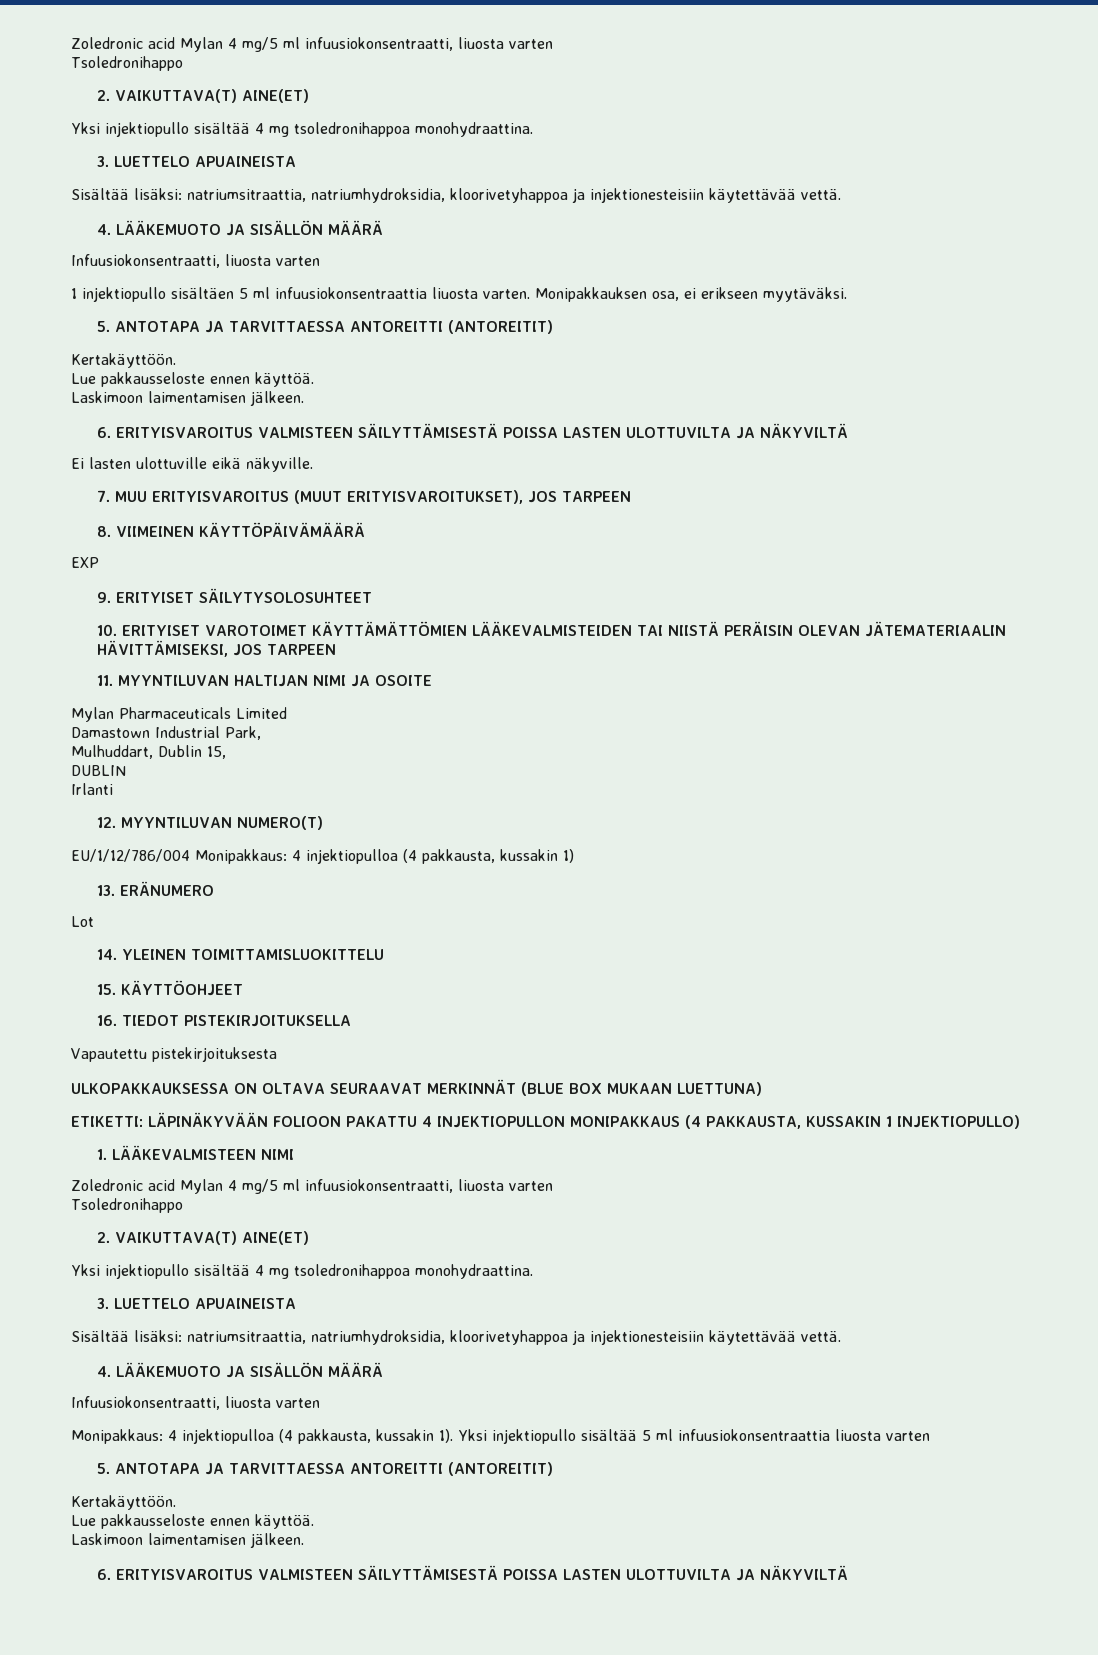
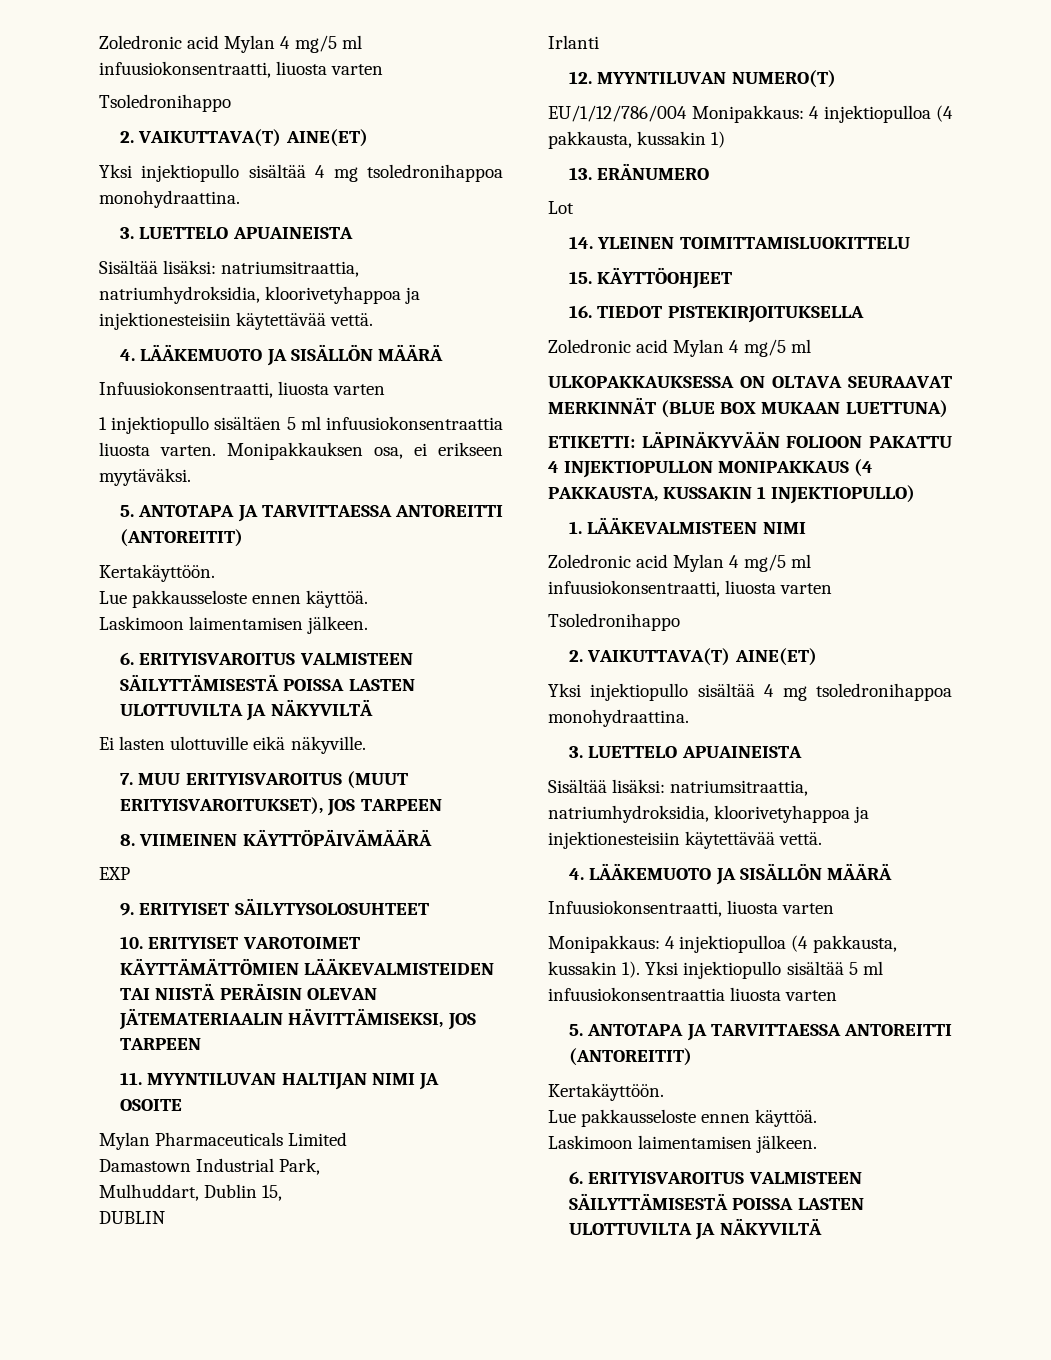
[71,1047,277,1062] Vapautettu pistekirjoituksesta -> [548,339,811,357] Zoledronic acid Mylan 4 mg/5 ml

